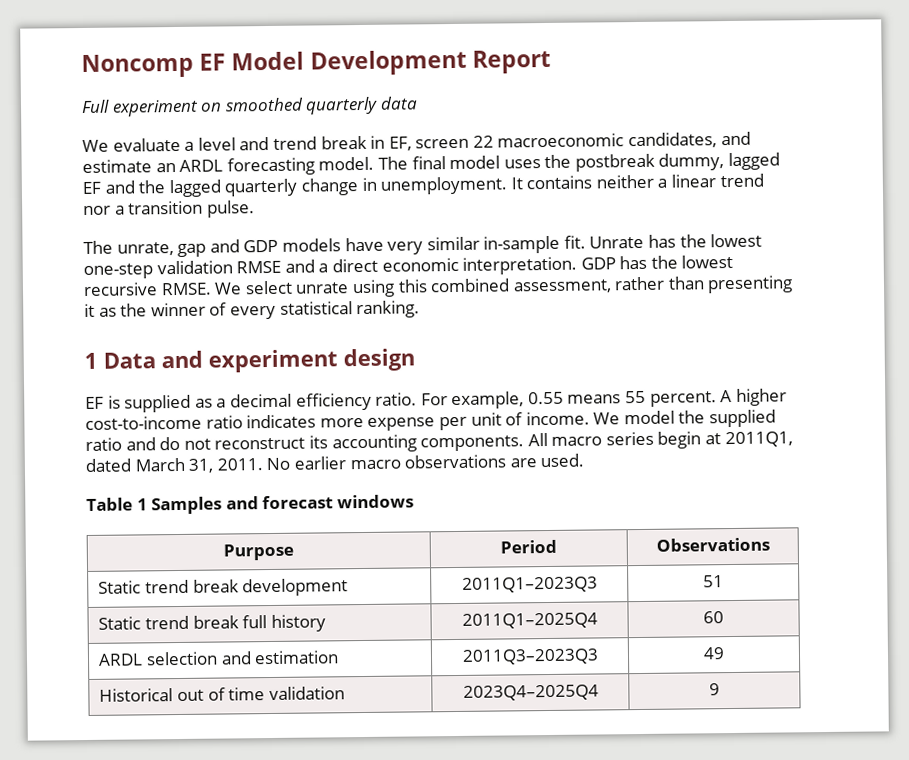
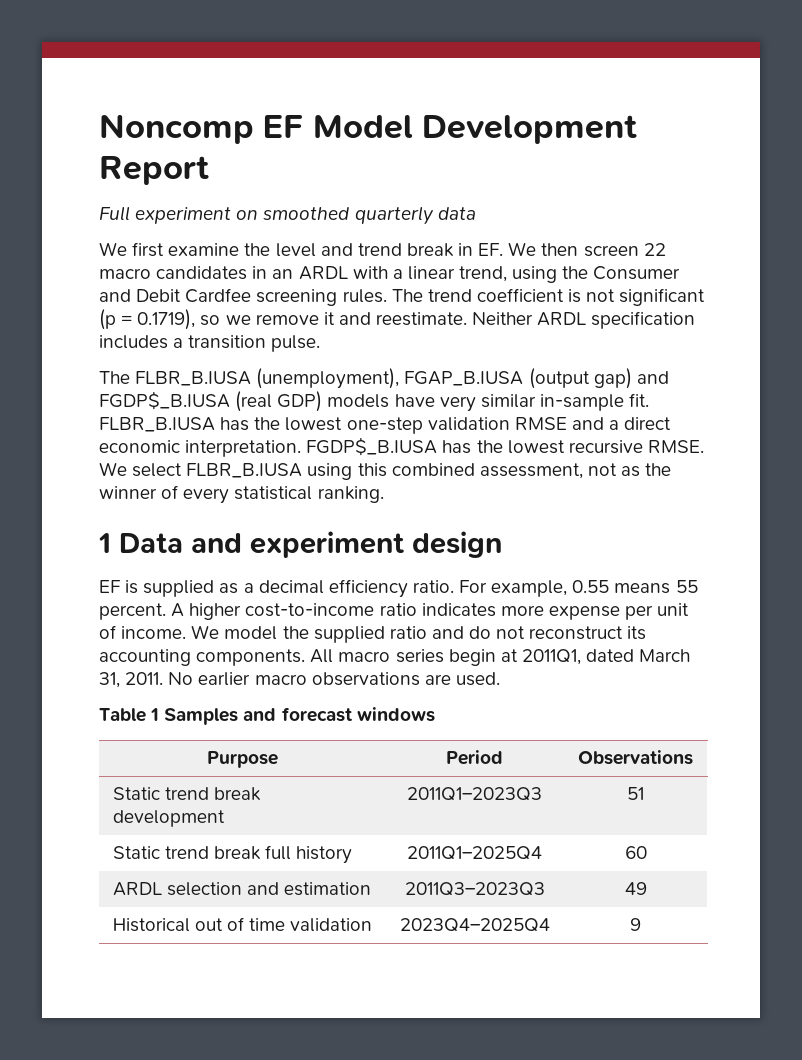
[112,137,195,152] evaluate a -> [132,242,271,257] first examine the
[388,131,751,151] [82,152,781,176] [82,173,764,198] [83,200,255,218] [83,239,279,257] EF, screen 22 macroeconomic candidates, and estimate an ARDL forecasting model. The final model uses the postbreak dummy, lagged EF and the lagged quarterly change in unemployment. It contains neither a linear trend nor a transition pulse. // The unrate, gap and GDP -> [478,242,666,257] [99,266,681,283] [99,288,706,306] [99,309,696,330] [99,335,321,352] [99,368,669,389] [99,391,323,412] EF. We then screen 22 macro candidates in an ARDL with a linear trend, using the Consumer and Debit Cardfee screening rules. The trend coefficient is not significant (p = 0.1719), so we remove it and reestimate. Neither ARDL specification includes a transition pulse. // The FLBR_B.IUSA (unemployment), FGAP_B.IUSA (output gap) and FGDP$_B.IUSA (real GDP)
[589,235,645,249] Unrate -> [99,417,215,432] FLBR_B.IUSA
[580,257,616,270] GDP -> [306,437,438,456] FGDP$_B.IUSA
[295,282,350,294] unrate -> [186,463,303,478] FLBR_B.IUSA
[614,275,794,294] [84,303,95,318] rather than presenting it -> [587,463,617,476] not

